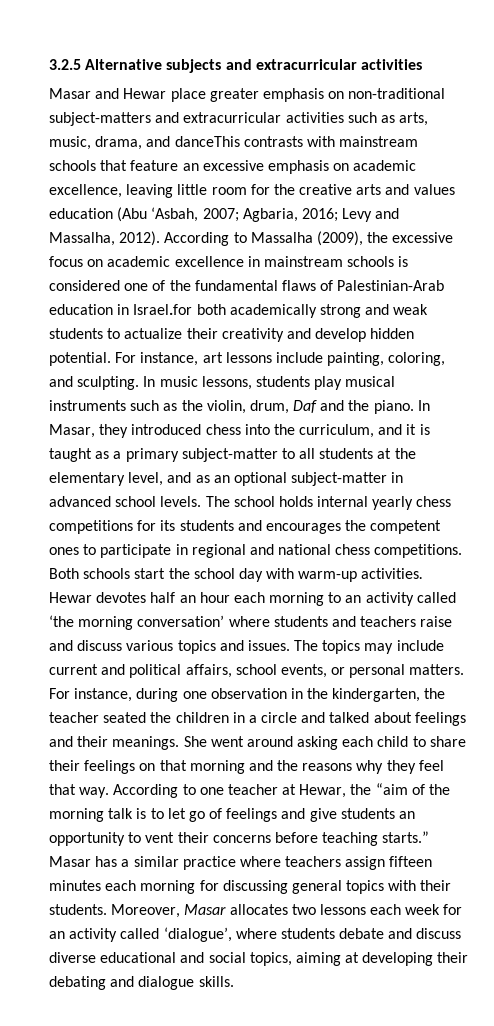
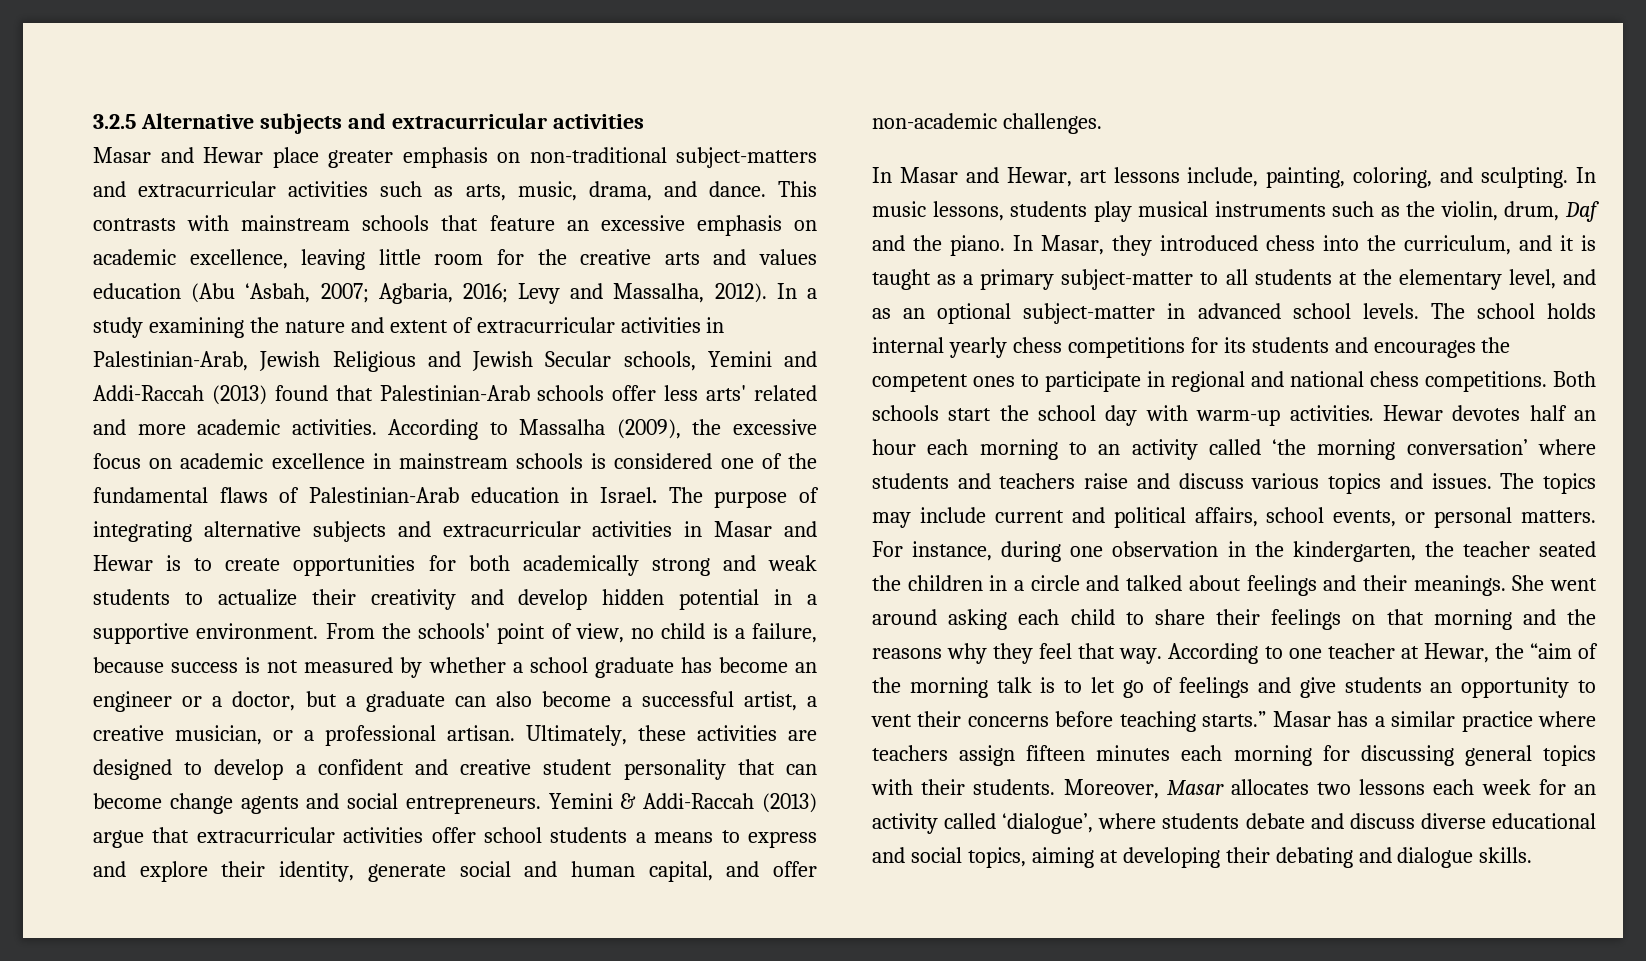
[174,136,240,147] danceThis -> [708,181,818,197] dance. This
(161, 238) none -> [776,283,817,299] [93,317,725,338] [93,351,817,372] [93,385,818,405] [93,419,377,435] In a study examining the nature and extent of extracurricular activities in Palestinian-Arab, Jewish Religious and Jewish Secular schools, Yemini and Addi-Raccah (2013) found that Palestinian-Arab schools offer less arts' related and more academic activities.
[133,304,193,315] Israel.for -> [600,487,819,508] [93,521,817,542] [93,555,456,576] Israel. The purpose of integrating alternative subjects and extracurricular activities in Masar and Hewar is to create opportunities for
[49,352,199,366] potential. For instance, -> [679,589,817,610] [93,623,817,644] [93,657,818,678] [93,691,818,712] [93,725,817,746] [93,759,818,780] [93,793,818,814] [93,827,817,848] [93,861,818,882] [872,113,1102,134] [872,167,1072,187] potential in a supportive environment. From the schools' point of view, no child is a failure, because success is not measured by whether a school graduate has become an engineer or a doctor, but a graduate can also become a successful artist, a creative musician, or a professional artisan. Ultimately, these activities are designed to develop a confident and creative student personality that can become change agents and social entrepreneurs. Yemini & Addi-Raccah (2013) argue that extracurricular activities offer school students a means to express and explore their identity, generate social and human capital, and offer non-academic challenges. // In Masar and Hewar,
[275,352,323,363] include -> [1187,167,1259,187] include,

